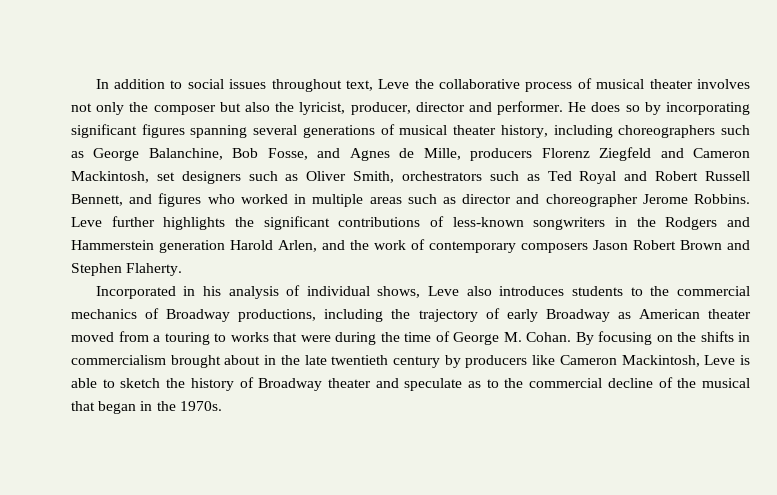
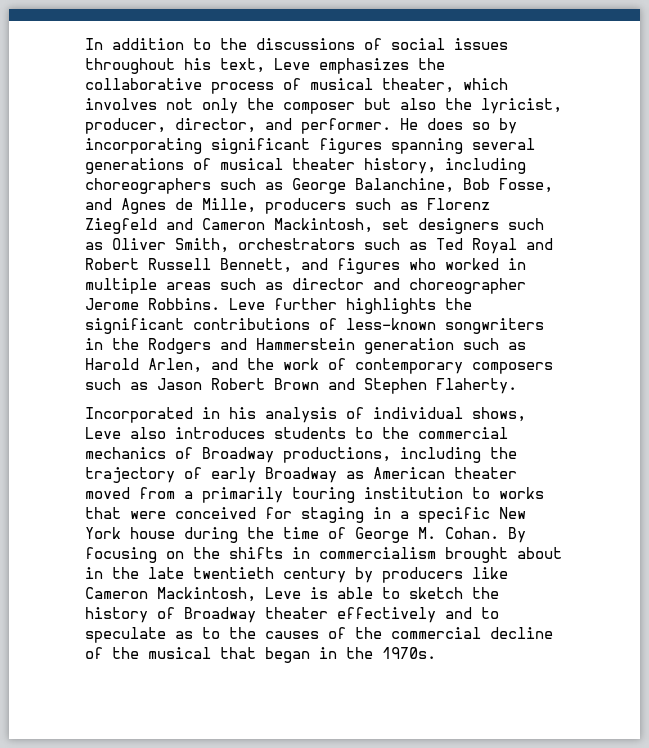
(183, 84) none -> [220,38,382,50] the discussions of
(342, 85) none -> [184,58,211,70] his
(410, 84) none -> [319,58,409,74] emphasizes
[649,79,693,89] theater -> [382,78,508,93] theater, which
[415,102,465,112] director -> [175,118,256,133] director,
(533, 154) none -> [355,198,418,210] such as
(225, 246) none -> [463,338,526,350] such as
(588, 248) none -> [85,378,148,390] such as
[164,332,210,345] touring -> [202,487,463,503] primarily touring institution
(331, 338) none -> [175,507,526,523] [85,527,175,539] conceived for staging in a specific New York house
[375,378,399,388] and -> [337,607,499,623] effectively and to
(524, 383) none -> [265,627,382,639] causes of the

